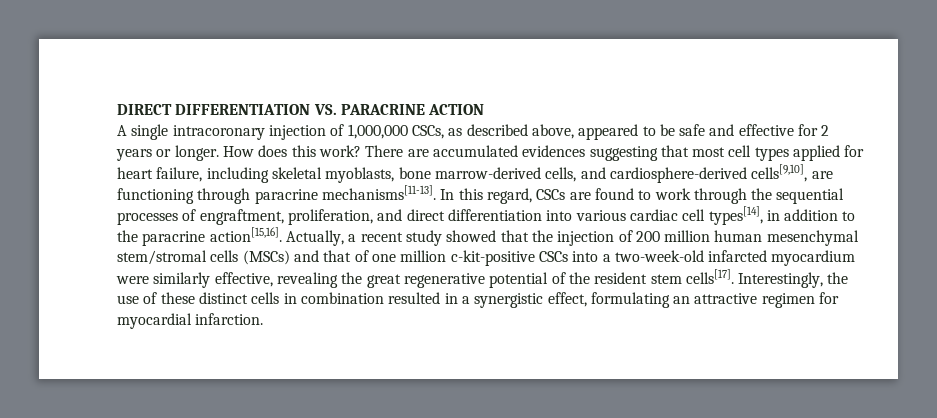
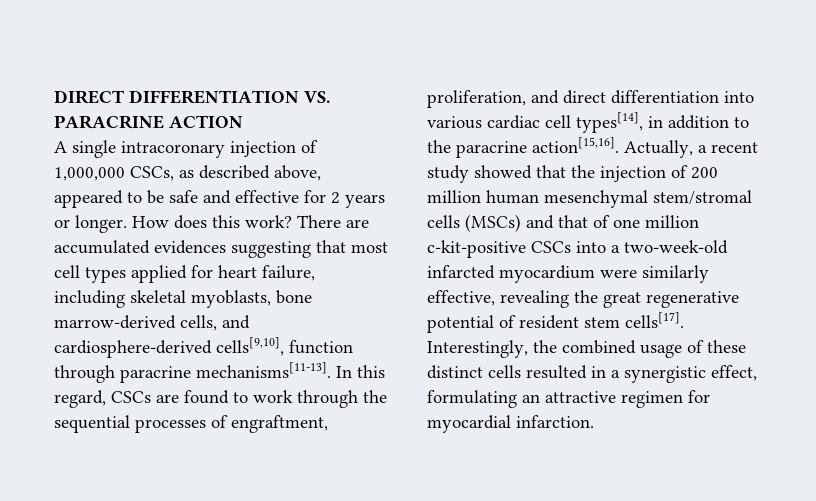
[811,171,833,179] [117,188,194,204] are functioning -> [289,340,353,354] function
[568,272,590,284] the -> (516, 321) none
[117,295,139,304] use -> [562,340,682,358] combined usage
[283,292,384,304] in combination -> (521, 371) none

